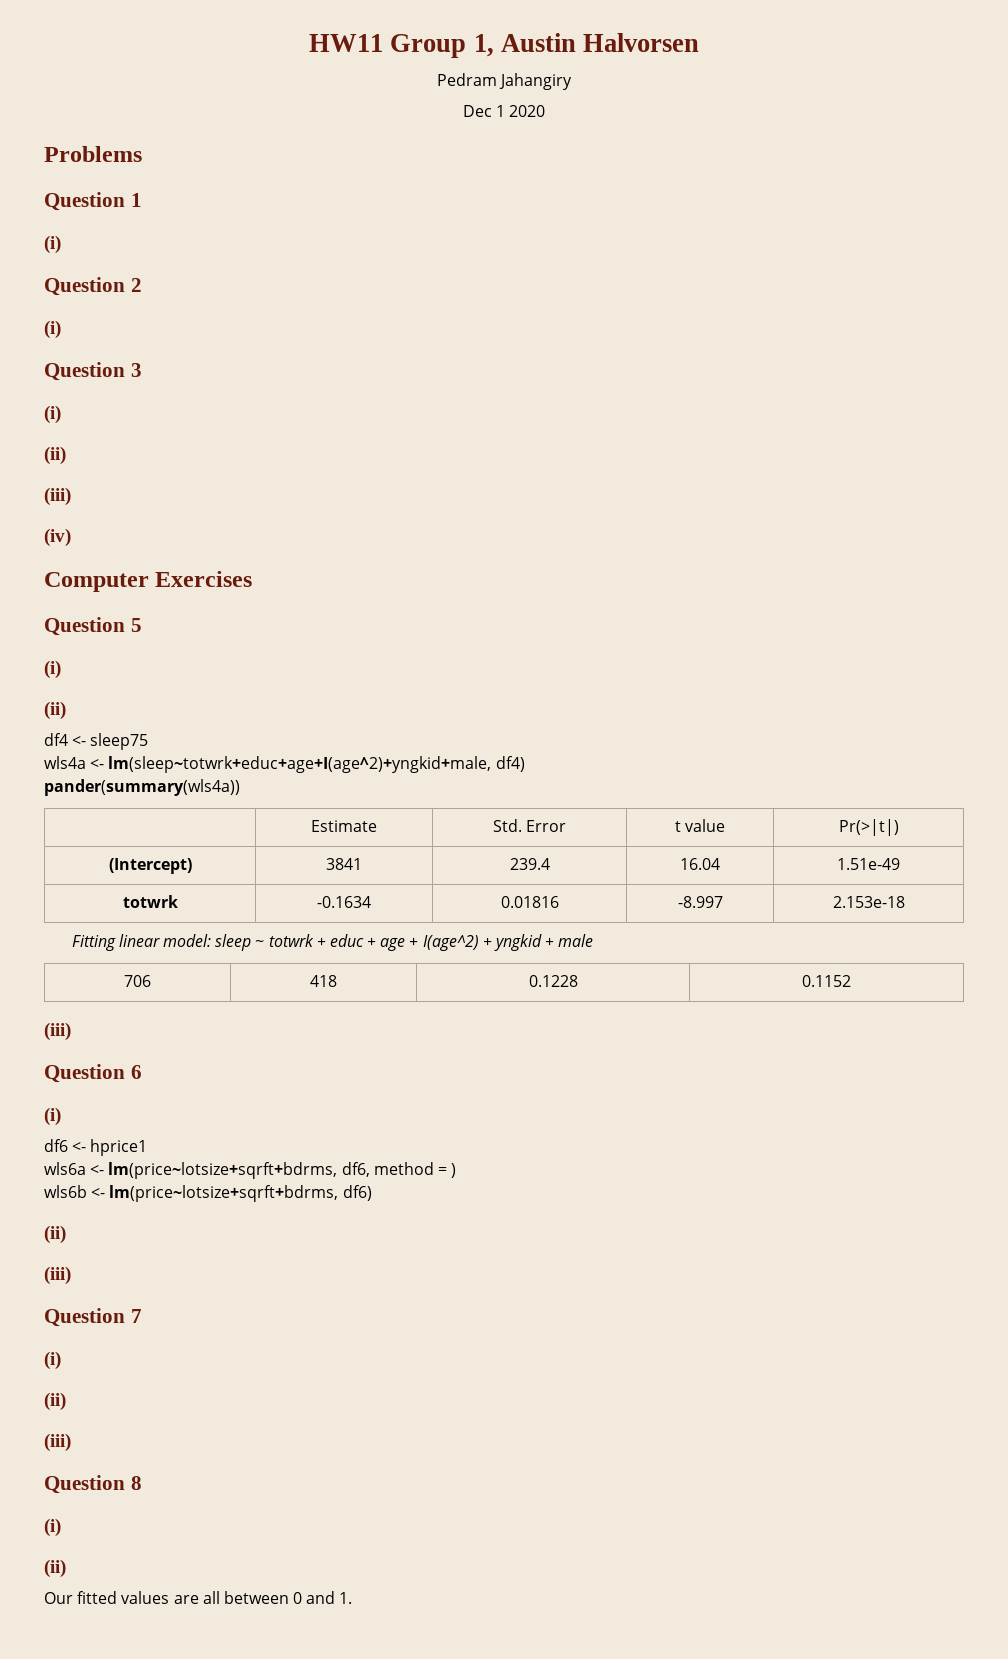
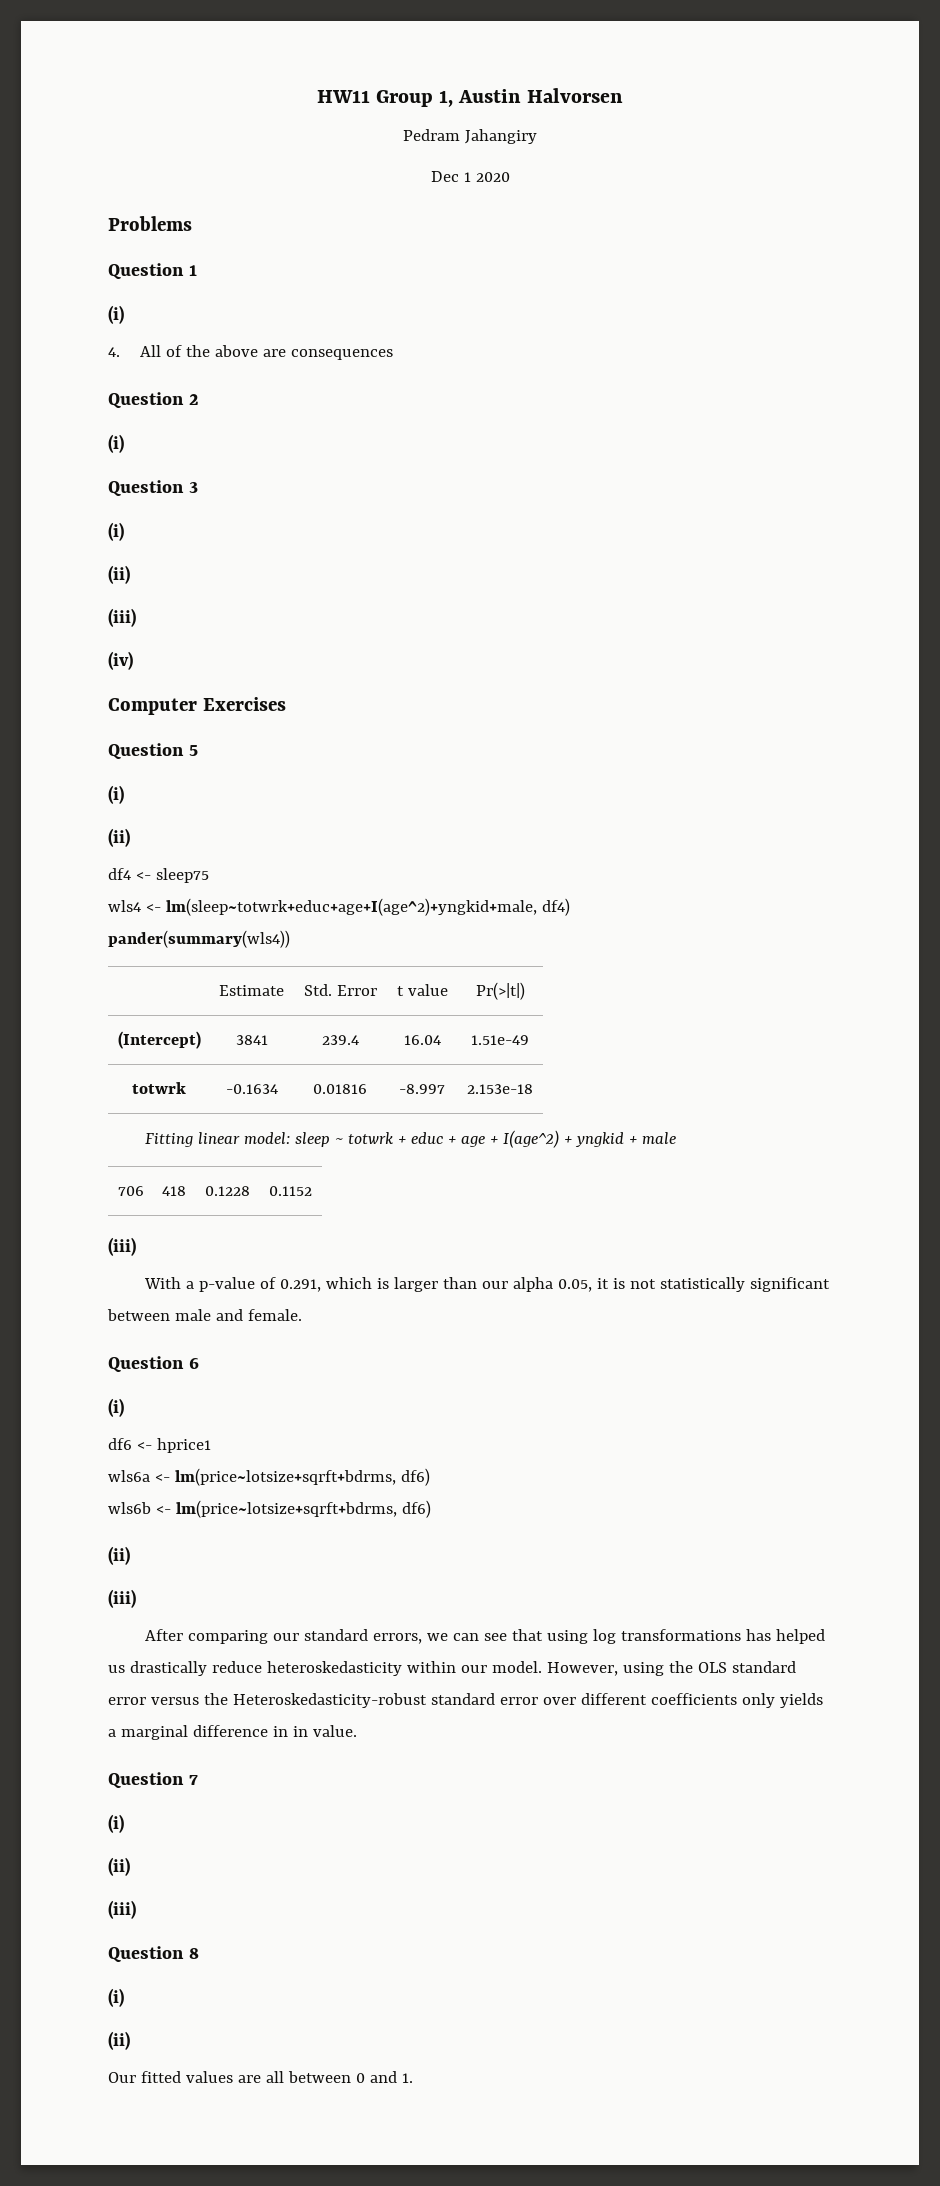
(61, 244) none -> [108,345,394,360] // 4. All of the above are consequences
[44,756,86,769] wls4a -> [108,900,141,912] wls4
[44,779,240,796] pander(summary(wls4a)) -> [108,930,290,948] pander(summary(wls4))
(71, 1031) none -> [143,1277,830,1292] [107,1309,302,1321] // With a p-value of 0.291, which is larger than our alpha 0.05, it is not statistically significant between male and female.
[341,1162,457,1178] df6, method = ) -> [400,1468,430,1486] df6)
(71, 1275) none -> [144,1629,825,1644] [108,1661,796,1676] [108,1693,823,1708] [108,1725,357,1740] // After comparing our standard errors, we can see that using log transformations has helped us drastically reduce heteroskedasticity within our model. However, using the OLS standard error versus the Heteroskedasticity-robust standard error over different coefficients only yields a marginal difference in in value.

